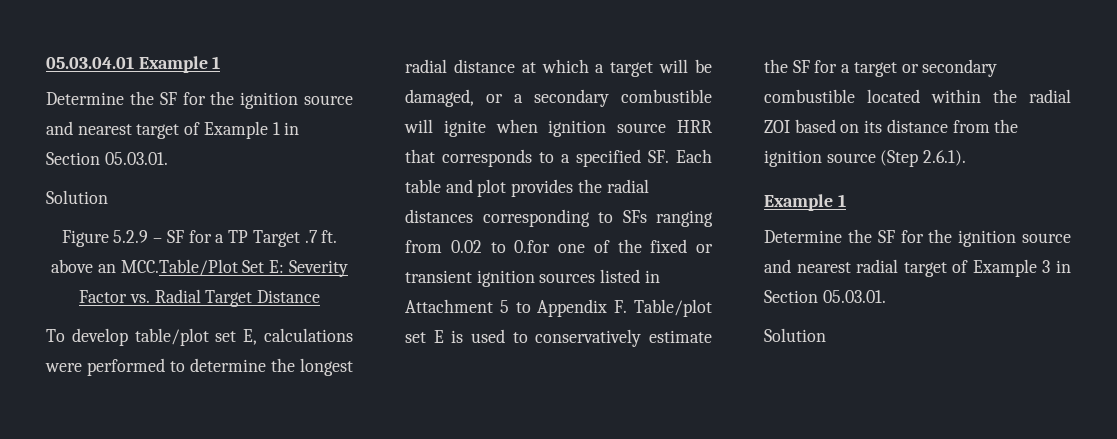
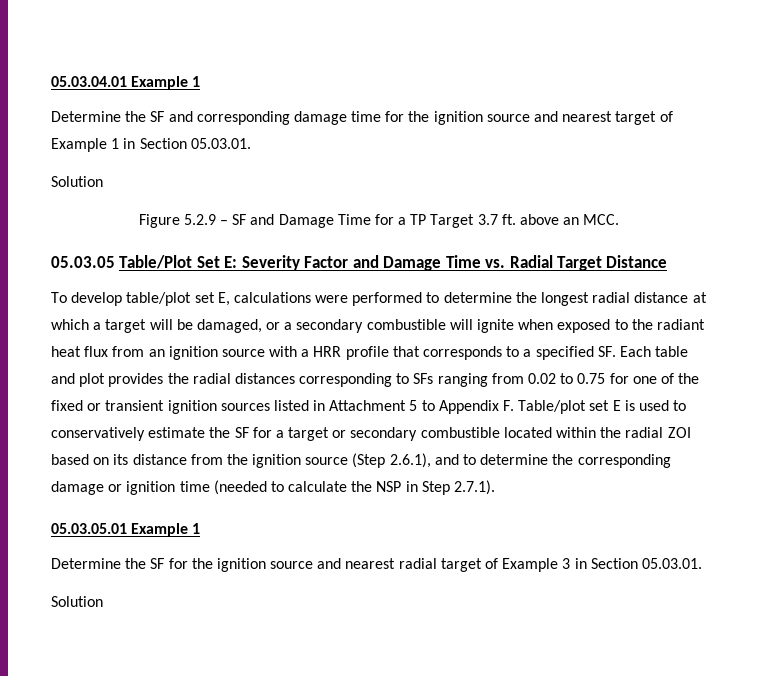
(177, 98) none -> [168,111,382,125] and corresponding damage time
(184, 236) none -> [250,214,371,228] and Damage Time
[304,230,318,243] .7 -> [477,214,498,225] 3.7
[120,259,238,276] MCC.Table/Plot -> [583,214,620,225] [51,255,193,269] MCC. // 05.03.05 Table/Plot
(128, 296) none -> [352,255,481,271] and Damage Time
[548,120,712,137] ignition source HRR -> [557,319,705,333] [51,346,389,360] exposed to the radiant heat flux from an ignition source with a HRR profile
[514,240,551,253] 0.for -> [577,373,629,384] 0.75 for
[923,150,967,166] 2.6.1). // -> [389,453,671,468] [51,480,496,495] [51,523,127,534] 2.6.1), and to determine the corresponding damage or ignition time (needed to calculate the NSP in Step 2.7.1). // 05.03.05.01

